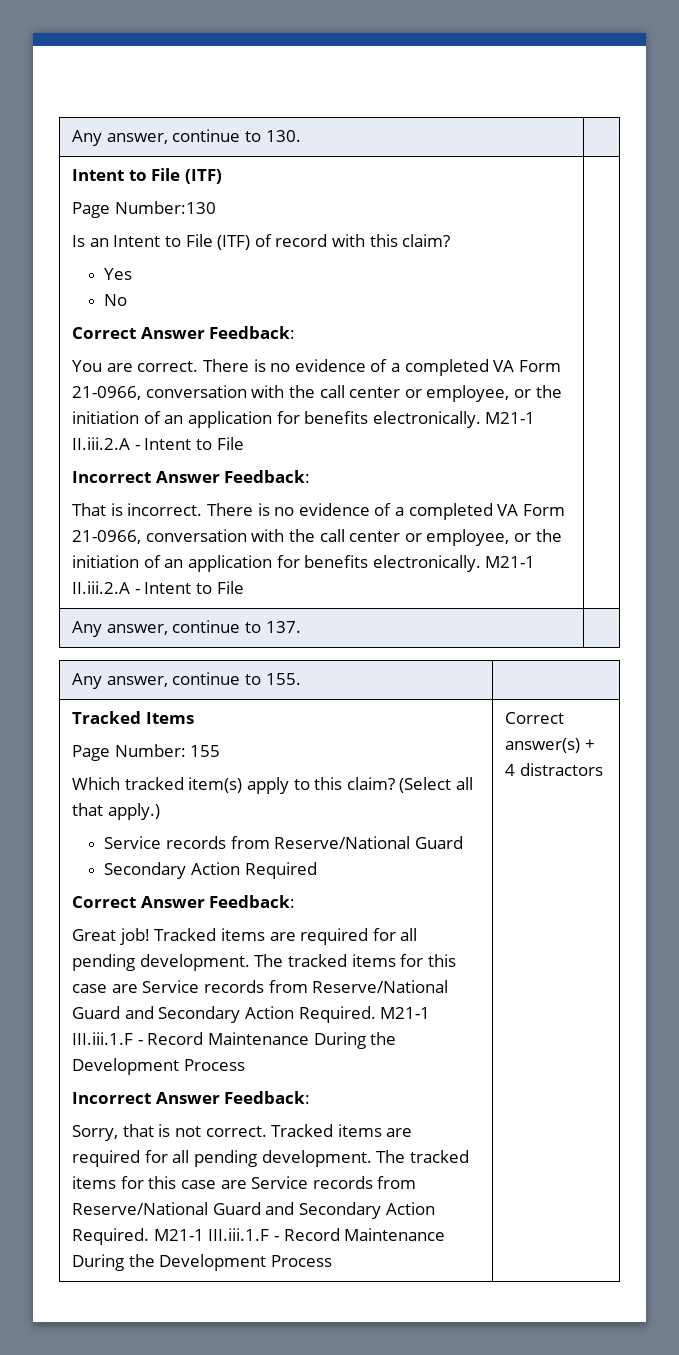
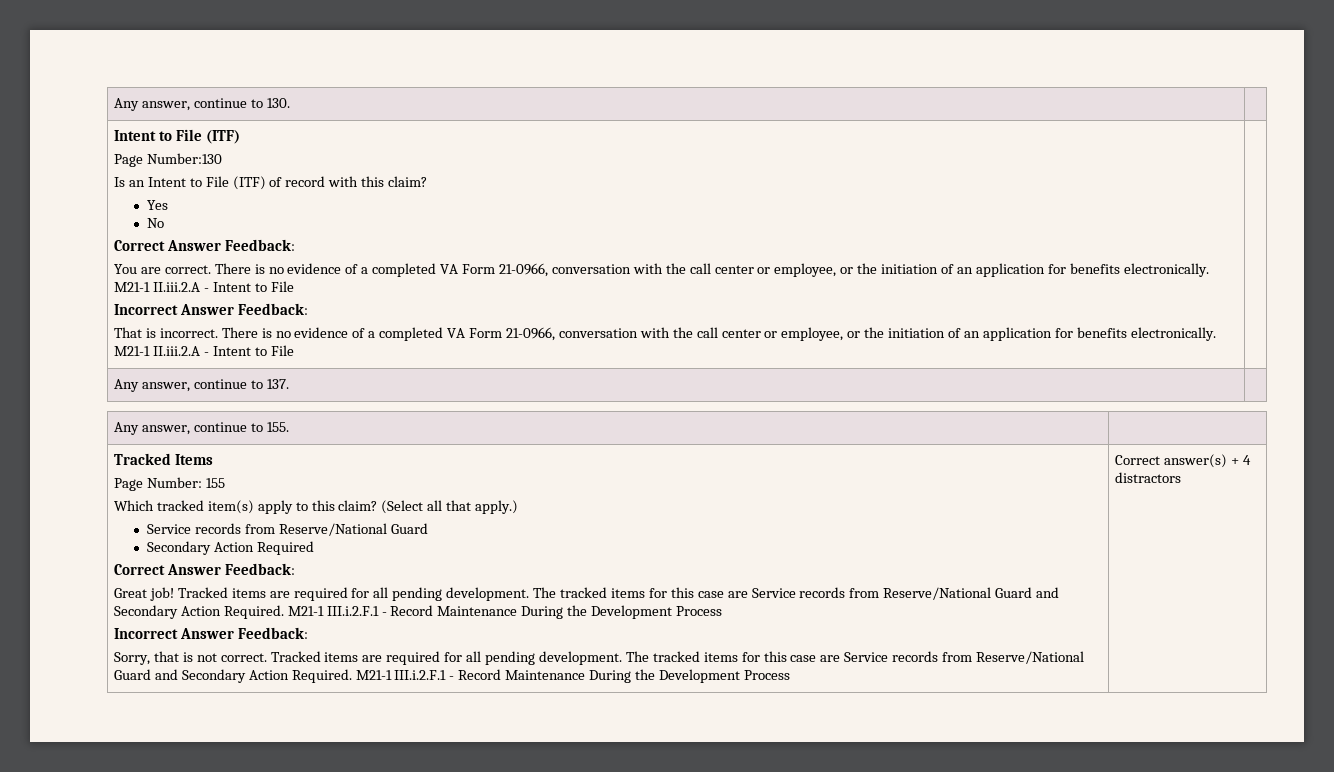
[72,1032,134,1045] III.iii.1.F -> [326,606,379,616] III.i.2.F.1
[208,1228,270,1241] III.iii.1.F -> [394,670,447,680] III.i.2.F.1

